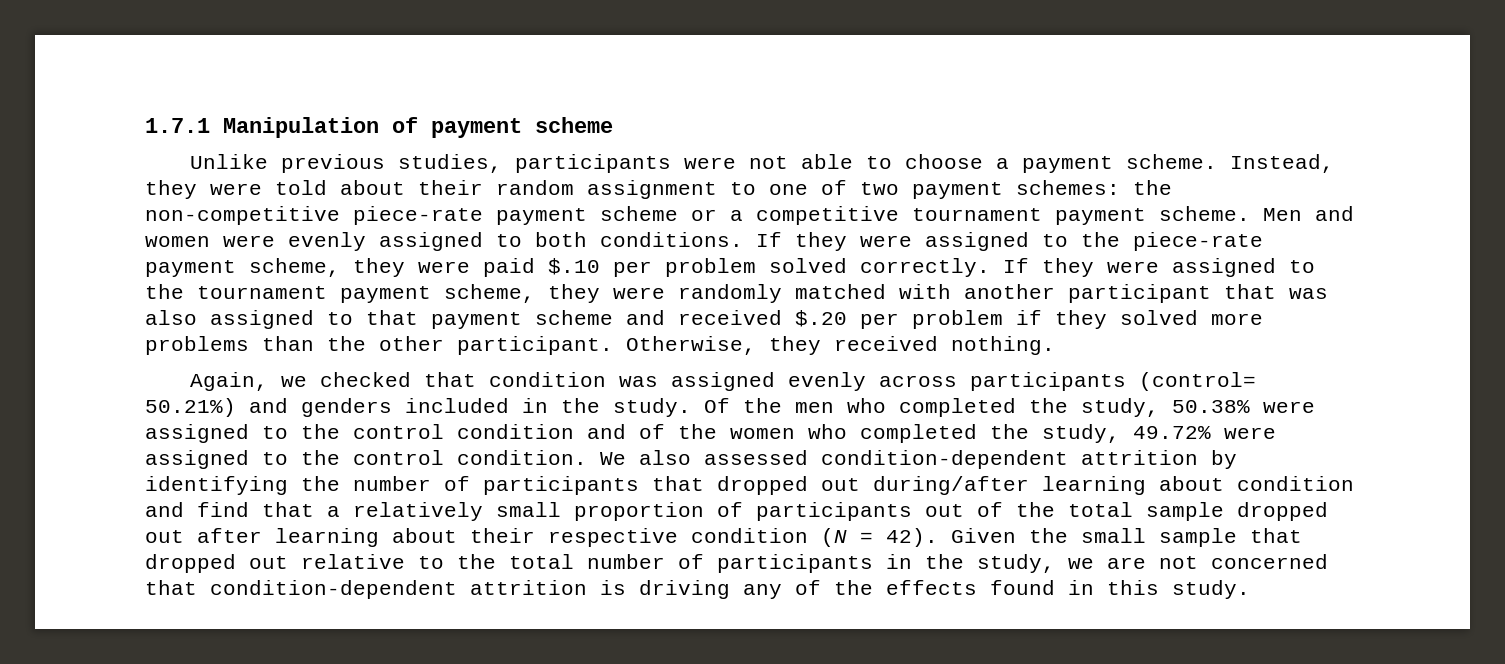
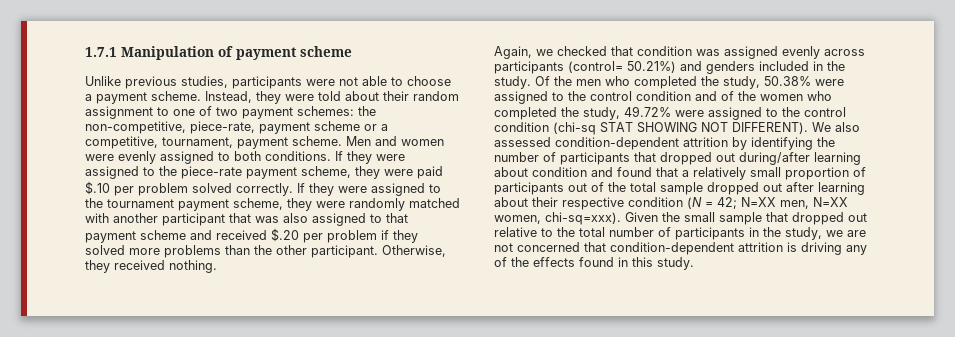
[145,206,483,225] non-competitive piece-rate -> [85,121,255,134] non-competitive, piece-rate,
[756,206,1042,225] competitive tournament -> [85,136,233,149] competitive, tournament,
[457,450,587,465] condition. -> [494,122,808,135] condition (chi-sq STAT SHOWING NOT DIFFERENT).
[197,502,249,517] find -> [617,167,652,177] found
[886,528,938,547] 42). -> [717,197,848,209] [494,212,621,225] 42; N=XX men, N=XX women, chi-sq=xxx).

